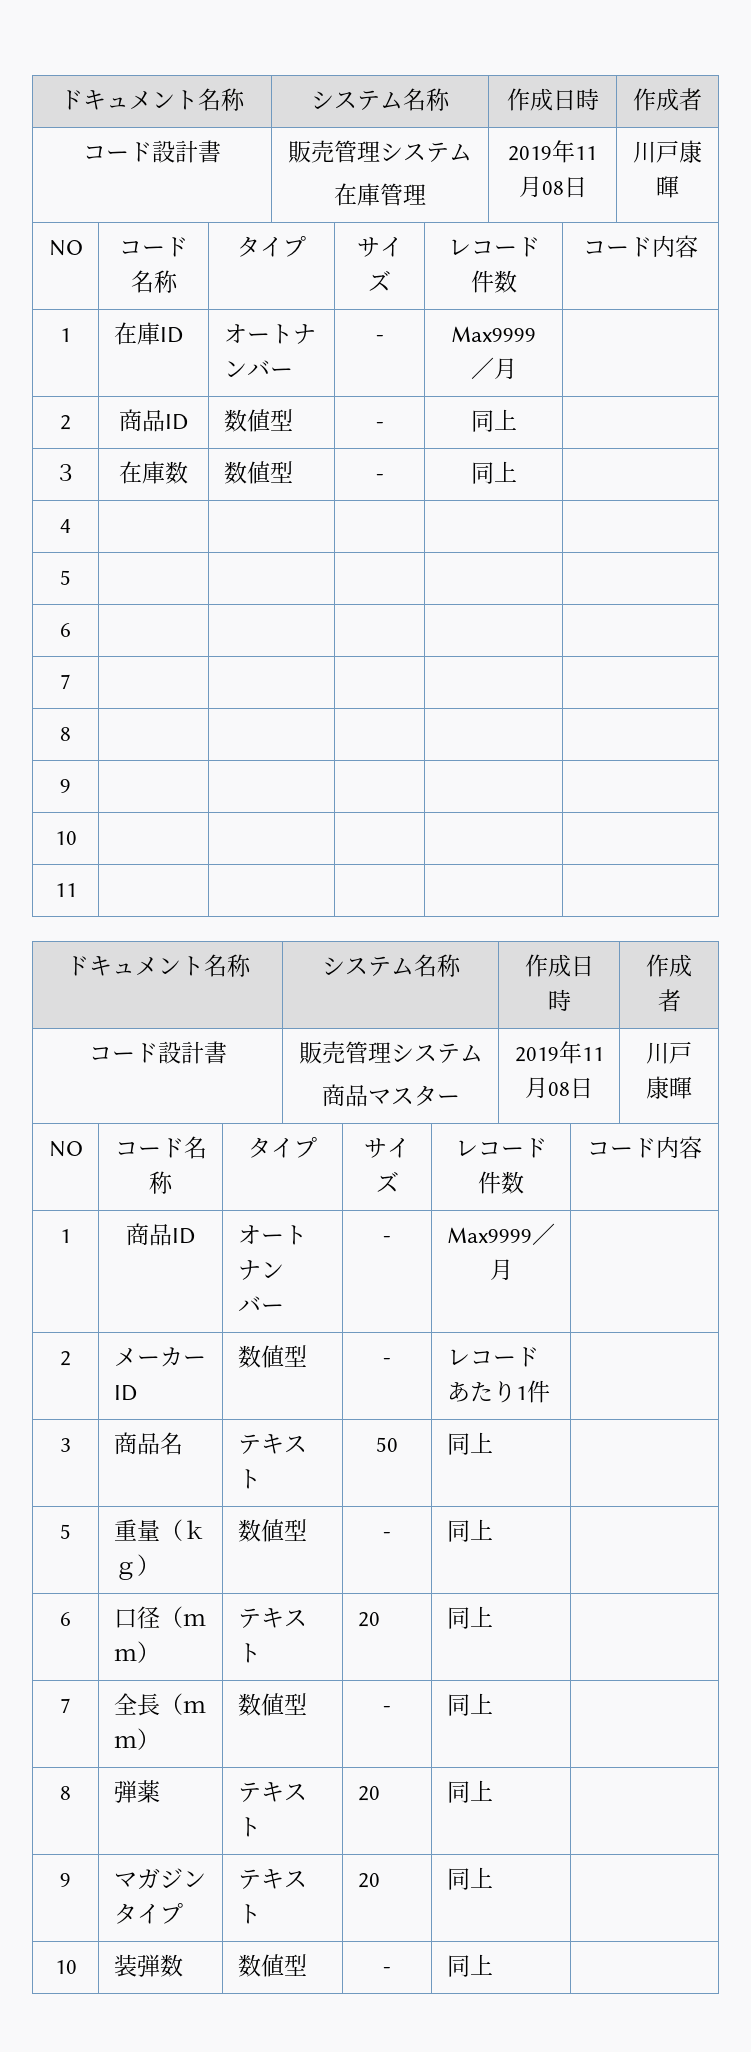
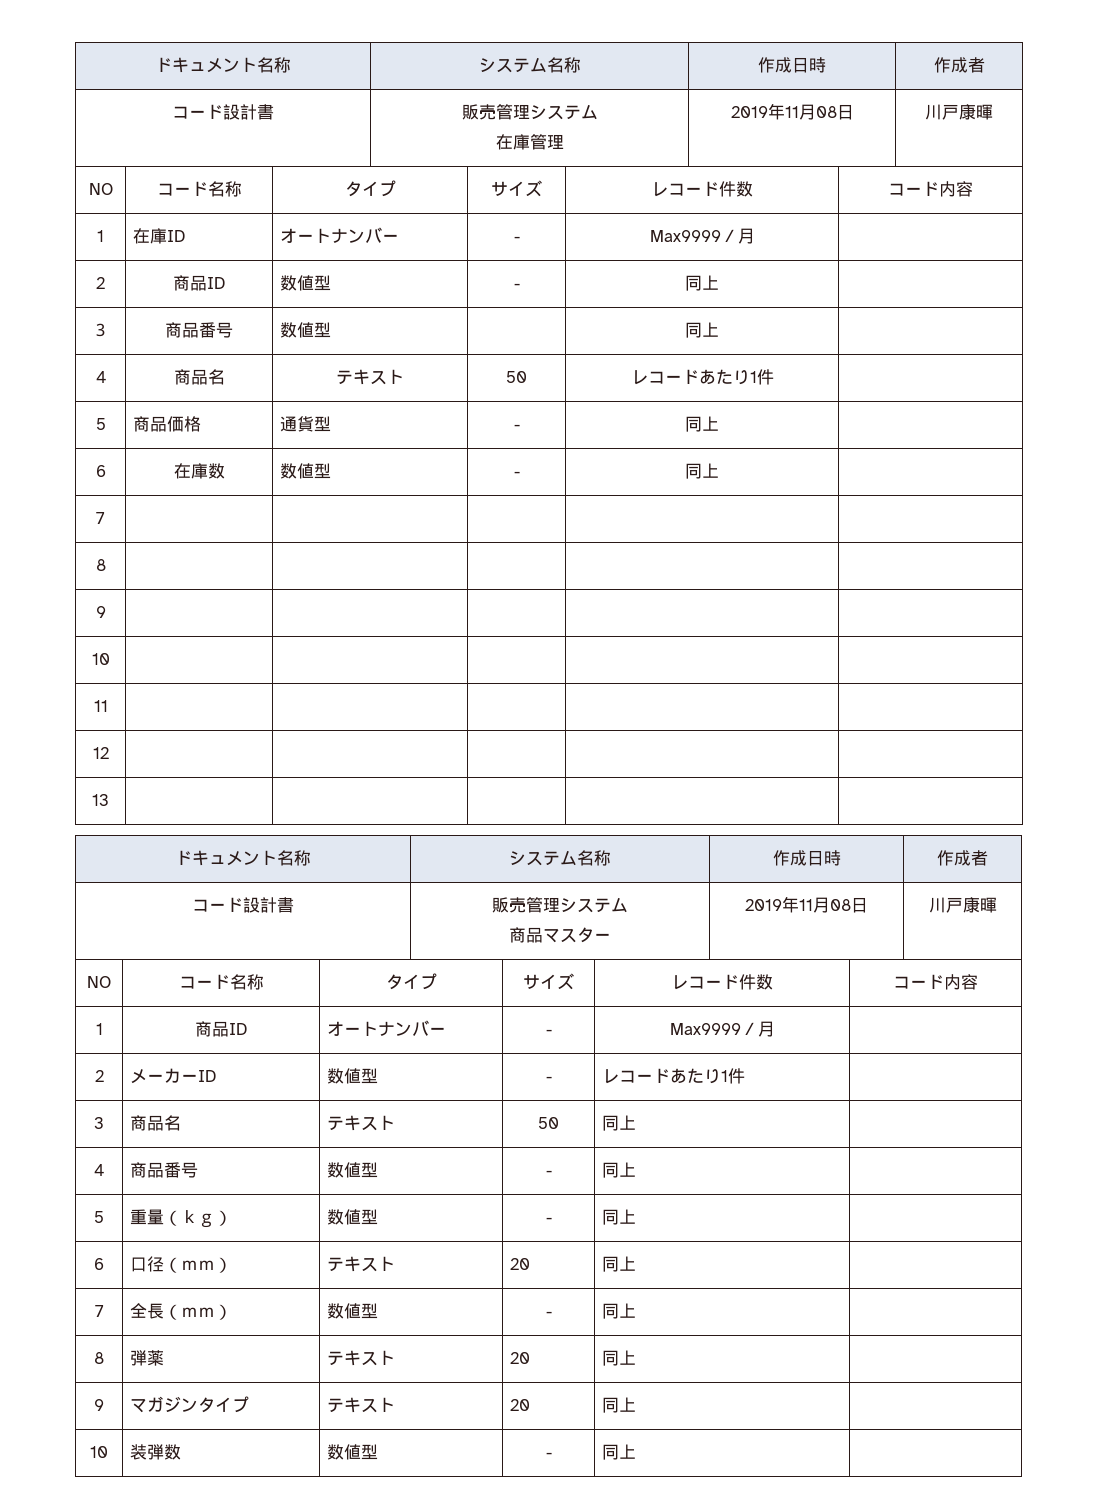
(77, 472) none -> [165,322,233,338] [280,322,332,338] [685,322,719,338] [95,371,106,383] [173,369,225,385] [336,369,404,385] [506,371,527,383] [630,369,774,385] [95,418,106,430] [133,416,202,432] [280,416,332,432] [513,424,520,430] [685,416,719,432] [95,465,106,477] | 商品番号 | 数値型 | | 同上 | // 4 | 商品名 | テキスト | 50 | レコードあたり1件 | // 5 | 商品価格 | 通貨型 | - | 同上 | // 6
[60,519,71,533] [60,570,71,585] [60,623,71,637] // 4 | | | | | // 5 | | | | | // 6 | | | | | -> (719, 470) none
(77, 890) none -> [92,747,109,759] [92,794,109,806] // 12 | | | | | // 13 | | | | |
(493, 1442) none -> [94,1164,104,1176] [130,1162,199,1178] [327,1162,379,1178] [545,1170,552,1176] [602,1162,637,1178] // 4 | 商品番号 | 数値型 | - | 同上 |

